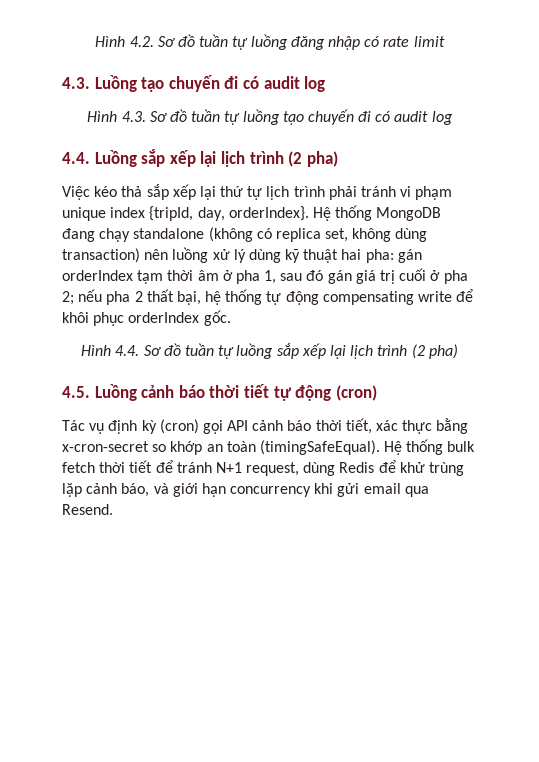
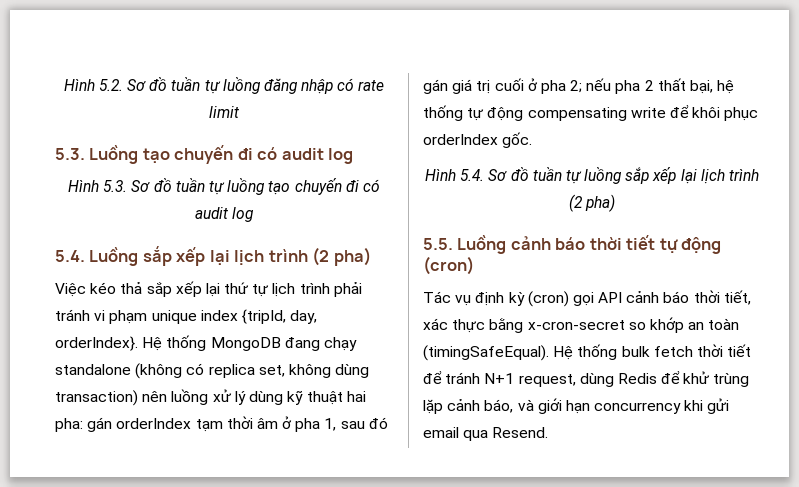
[95,36,154,47] Hình 4.2. -> [63,79,123,91] Hình 5.2.
[62,77,90,89] 4.3. -> [55,148,85,160] 5.3.
[121,111,146,122] 4.3. -> [103,180,128,192] 5.3.
[62,152,90,164] 4.4. -> [55,250,85,262] 5.4.
[115,345,140,356] 4.4. -> [460,169,485,181] 5.4.
[62,386,90,398] 4.5. -> [423,238,453,250] 5.5.

